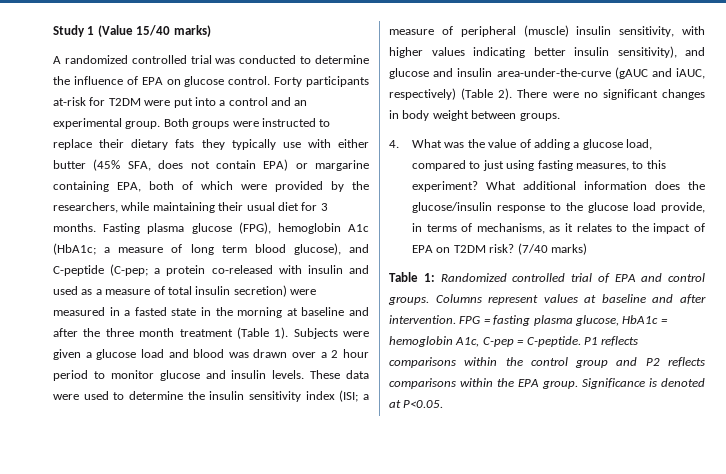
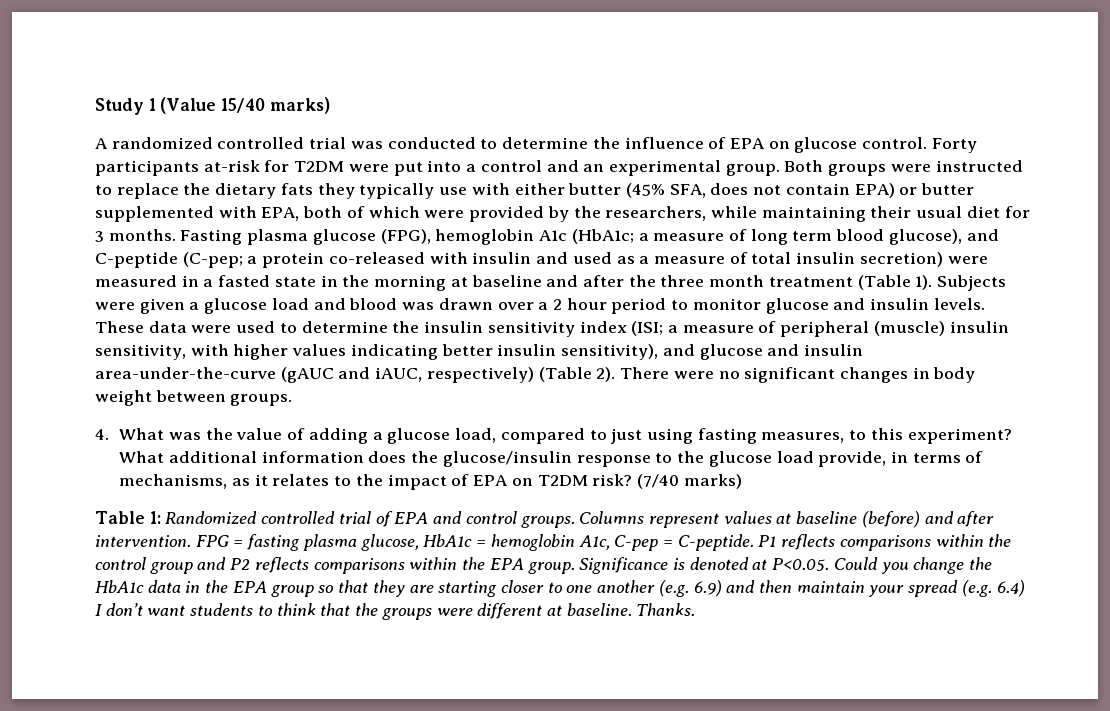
[99,139,125,148] their -> [183,183,211,195] the
[315,160,369,171] [53,181,109,192] margarine containing -> [921,183,975,195] [95,206,257,222] butter supplemented with
(646, 298) none -> [861,511,920,528] (before)
(444, 404) none -> [833,557,993,574] [95,580,1025,597] [95,603,696,620] Could you change the HbA1c data in the EPA group so that they are starting closer to one another (e.g. 6.9) and then maintain your spread (e.g. 6.4) I don’t want students to think that the groups were different at baseline. Thanks.

